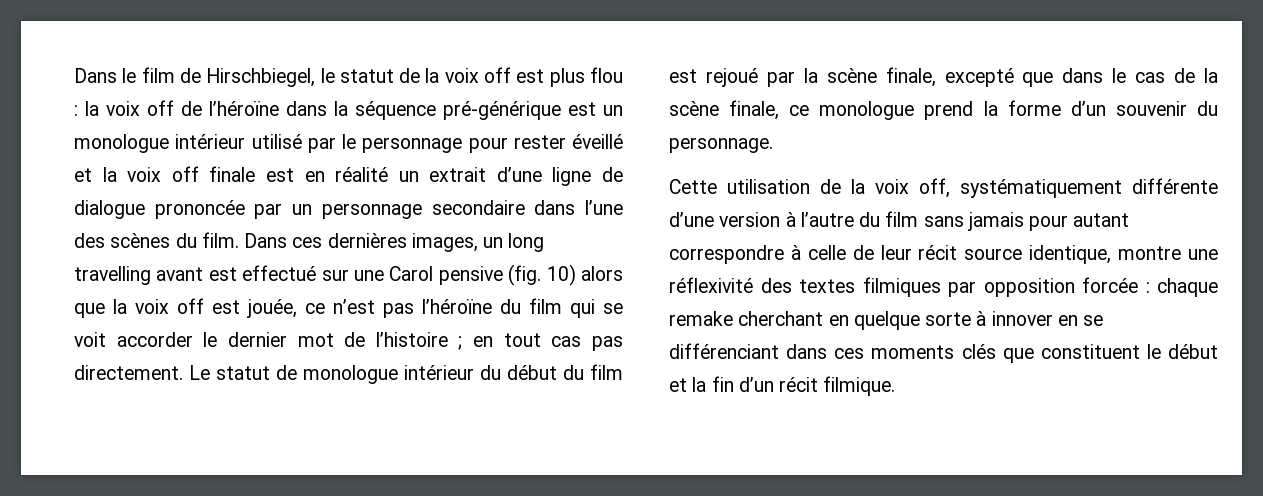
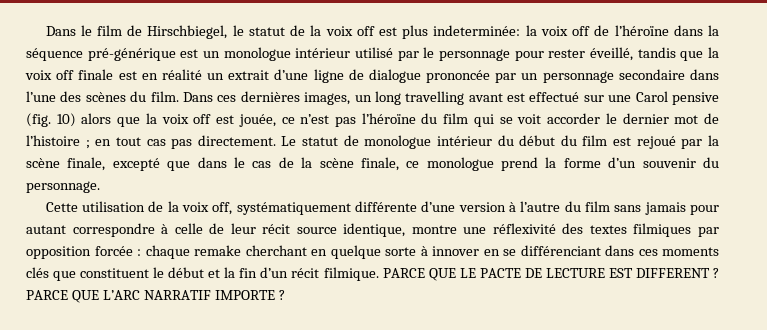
[590,67,624,83] [74,105,78,116] flou : -> [433,25,521,36] indeterminée:
[572,134,623,149] [74,168,92,182] éveillé et -> [590,47,704,61] éveillé, tandis que
(896, 386) none -> [382,268,719,281] [26,290,285,303] PARCE QUE LE PACTE DE LECTURE EST DIFFERENT ? PARCE QUE L’ARC NARRATIF IMPORTE ?

